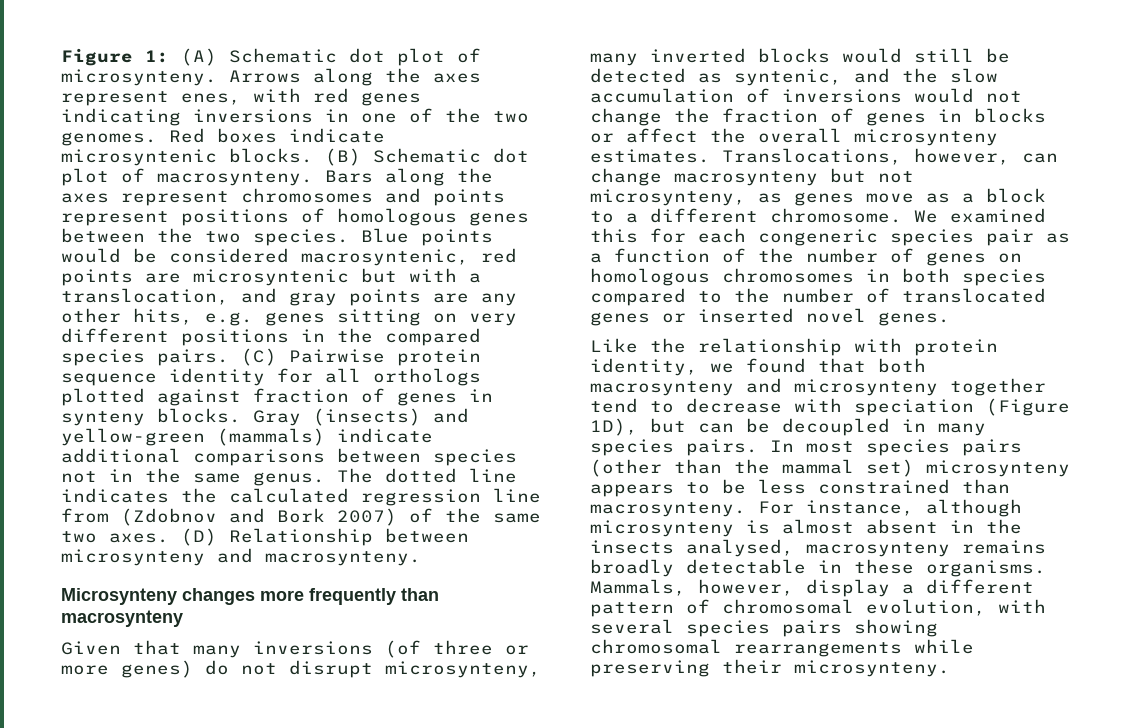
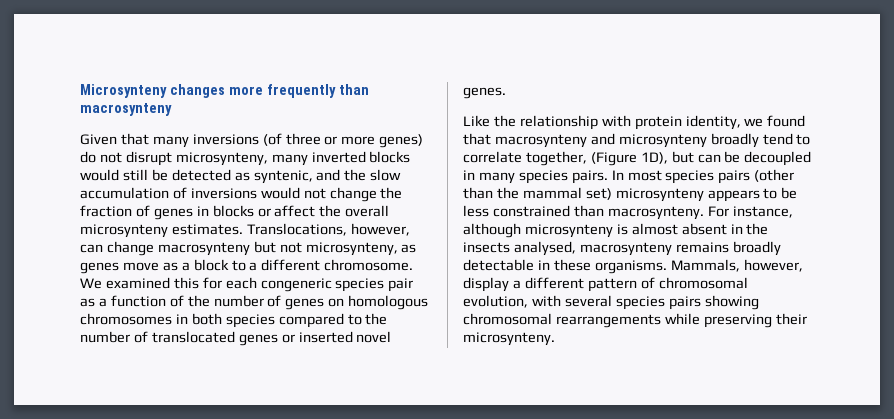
[61,48,481,66] [61,68,481,86] [61,88,421,106] [61,108,529,126] [61,128,385,146] [61,148,529,166] [61,168,493,186] [61,188,505,206] [61,208,529,226] [61,228,493,246] [61,248,517,266] [61,268,481,286] [61,288,517,306] [61,308,517,326] [61,328,481,346] [61,348,481,366] [61,368,481,386] [61,388,493,406] [61,408,469,426] [61,428,433,446] [61,448,517,466] [61,468,517,486] [61,488,541,506] [61,508,541,526] [61,528,469,546] [61,548,421,566] Figure 1: (A) Schematic dot plot of microsynteny. Arrows along the axes represent enes, with red genes indicating inversions in one of the two genomes. Red boxes indicate microsyntenic blocks. (B) Schematic dot plot of macrosynteny. Bars along the axes represent chromosomes and points represent positions of homologous genes between the two species. Blue points would be considered macrosyntenic, red points are microsyntenic but with a translocation, and gray points are any other hits, e.g. genes sitting on very different positions in the compared species pairs. (C) Pairwise protein sequence identity for all orthologs plotted against fraction of genes in synteny blocks. Gray (insects) and yellow-green (mammals) indicate additional comparisons between species not in the same genus. The dotted line indicates the calculated regression line from (Zdobnov and Bork 2007) of the same two axes. (D) Relationship between microsynteny and macrosynteny. // -> (80, 91) none
[878,358,926,373] both -> (491, 139) none
[950,378,1046,396] together -> [710,133,759,148] broadly
[686,398,974,416] decrease with speciation -> [463,151,587,166] correlate together,

